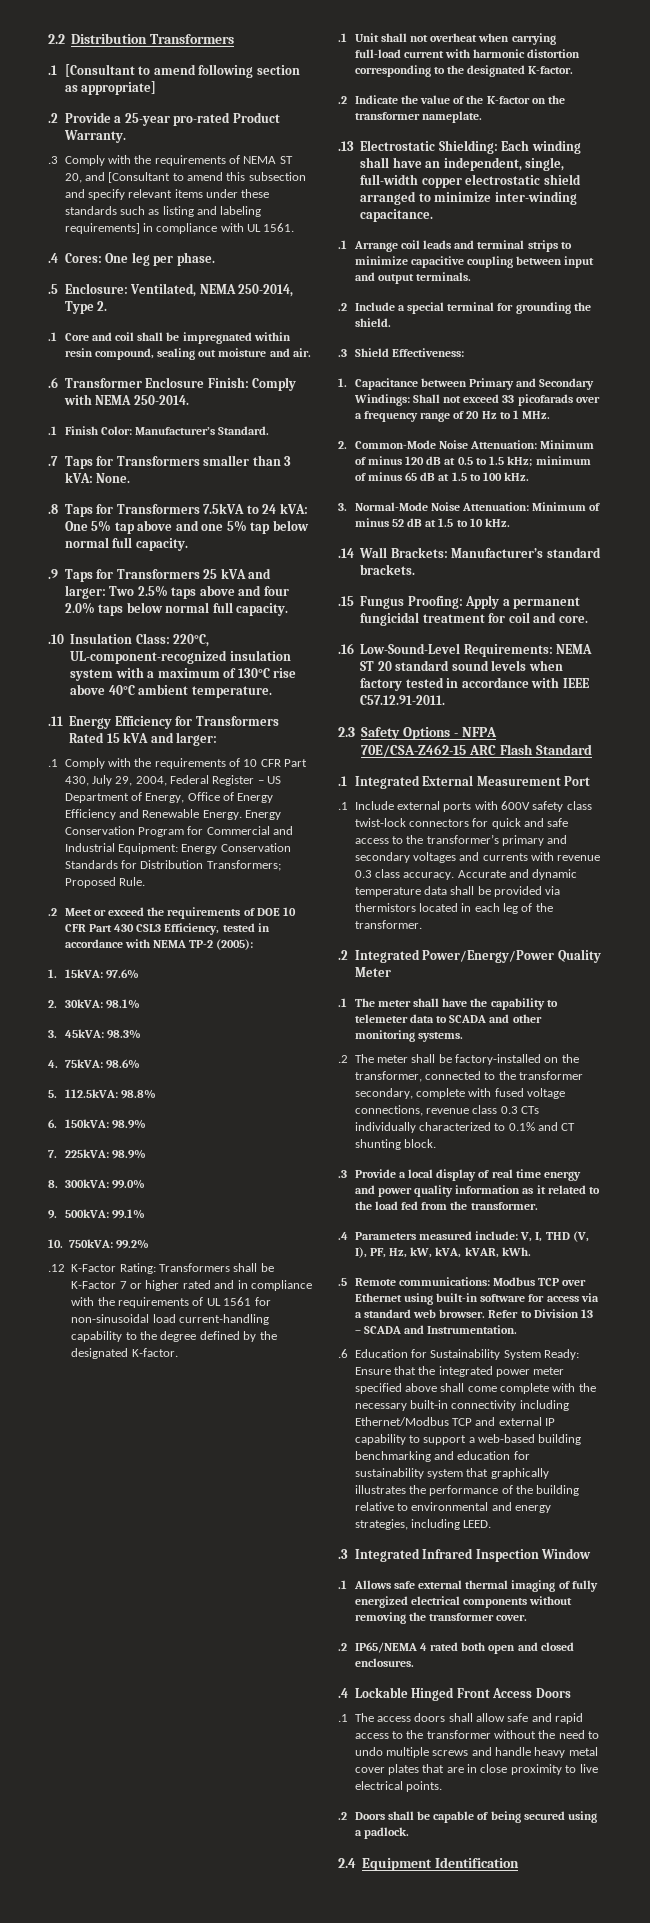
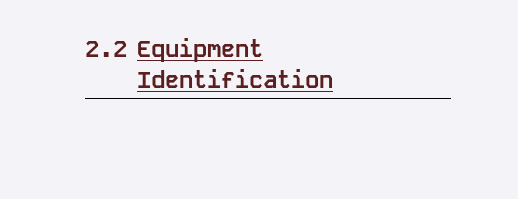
[71,33,235,44] [48,64,300,78] [64,81,157,95] [48,112,280,126] [63,130,126,143] [48,155,293,166] [64,172,306,183] [64,189,270,200] [64,206,262,217] [64,223,295,234] [48,252,215,266] [48,283,294,297] [64,301,108,314] [48,332,291,344] [64,348,311,360] [48,377,297,391] [63,394,189,405] [48,426,270,435] [48,455,292,469] [64,472,131,483] [48,503,308,517] [64,520,309,534] [64,537,188,551] [48,568,272,582] [64,585,289,599] [64,602,289,616] [48,633,210,647] [70,650,291,664] [70,667,297,681] [70,684,272,698] [48,716,279,729] [69,732,218,746] [48,758,308,769] [64,775,282,786] [64,792,274,803] [64,809,282,820] [64,826,294,837] [64,843,291,854] [64,860,281,871] [64,877,145,888] [48,907,297,919] [64,923,270,935] [64,939,254,950] [48,969,139,979] [48,999,140,1009] [48,1029,141,1039] [48,1059,140,1069] [48,1089,156,1099] [48,1119,146,1129] [48,1149,146,1159] [48,1179,145,1189] [48,1209,145,1219] [48,1239,150,1249] [48,1263,274,1274] [71,1280,312,1291] [71,1297,271,1308] [71,1314,269,1325] [71,1331,277,1342] [71,1348,178,1359] [338,33,556,45] [354,49,581,58] [354,65,574,77] [338,95,566,104] [354,111,482,123] [338,140,581,154] [360,157,565,171] [360,174,581,188] [360,191,577,205] [360,209,434,222] [338,240,572,252] [354,256,595,268] [354,272,471,284] [338,302,591,314] [354,318,391,327] [338,348,464,357] [338,378,595,390] [353,394,600,406] [354,410,551,422] [338,440,595,449] [354,456,591,467] [354,472,530,481] [338,502,601,511] [354,518,511,527] [338,547,601,558] [360,564,416,575] [338,595,581,609] [360,612,588,626] [338,643,593,657] [360,660,563,671] [360,677,589,691] [360,695,446,705] [338,727,497,740] [361,744,592,757] [338,775,591,789] [338,801,592,812] [354,818,569,829] [354,834,568,846] [354,852,601,863] [354,869,578,880] [354,886,561,897] [354,903,553,914] [354,920,422,929] [338,949,601,963] [354,967,391,977] [338,998,558,1010] [354,1014,542,1023] [354,1030,463,1042] [338,1054,579,1065] [354,1071,584,1082] [354,1088,566,1099] [354,1105,540,1116] [354,1122,576,1133] [354,1139,436,1150] [338,1169,582,1181] [354,1185,601,1197] [354,1201,538,1210] [338,1231,589,1242] [354,1247,531,1258] [338,1277,587,1286] [354,1293,599,1305] [354,1309,594,1318] [354,1325,518,1334] [338,1349,580,1360] [354,1366,565,1377] [354,1383,596,1394] [354,1400,569,1411] [354,1417,556,1426] [354,1434,582,1445] [354,1451,530,1462] [354,1468,549,1479] [354,1485,580,1496] [354,1502,552,1513] [354,1519,492,1530] [338,1548,592,1562] [338,1580,598,1592] [354,1596,573,1608] [354,1612,528,1624] [338,1642,574,1654] [354,1658,414,1667] [338,1687,571,1701] [338,1713,584,1724] [354,1730,600,1739] [354,1747,598,1758] [354,1764,598,1775] [354,1781,442,1792] [338,1811,598,1823] [354,1827,409,1839] [338,1858,356,1868] Distribution Transformers // .1 [Consultant to amend following section as appropriate] // .2 Provide a 25-year pro-rated Product Warranty. // .3 Comply with the requirements of NEMA ST 20, and [Consultant to amend this subsection and specify relevant items under these standards such as listing and labeling requirements] in compliance with UL 1561. // .4 Cores: One leg per phase. // .5 Enclosure: Ventilated, NEMA 250-2014, Type 2. // .1 Core and coil shall be impregnated within resin compound, sealing out moisture and air. // .6 Transformer Enclosure Finish: Comply with NEMA 250-2014. // .1 Finish Color: Manufacturer’s Standard. // .7 Taps for Transformers smaller than 3 kVA: None. // .8 Taps for Transformers 7.5kVA to 24 kVA: One 5% tap above and one 5% tap below normal full capacity. // .9 Taps for Transformers 25 kVA and larger: Two 2.5% taps above and four 2.0% taps below normal full capacity. // .10 Insulation Class: 220°C, UL-component-recognized insulation system with a maximum of 130°C rise above 40°C ambient temperature. // .11 Energy Efficiency for Transformers Rated 15 kVA and larger: // .1 Comply with the requirements of 10 CFR Part 430, July 29, 2004, Federal Register – US Department of Energy, Office of Energy Efficiency and Renewable Energy. Energy Conservation Program for Commercial and Industrial Equipment: Energy Conservation Standards for Distribution Transformers; Proposed Rule. // .2 Meet or exceed the requirements of DOE 10 CFR Part 430 CSL3 Efficiency, tested in accordance with NEMA TP-2 (2005): // 1. 15kVA: 97.6% // 2. 30kVA: 98.1% // 3. 45kVA: 98.3% // 4. 75kVA: 98.6% // 5. 112.5kVA: 98.8% // 6. 150kVA: 98.9% // 7. 225kVA: 98.9% // 8. 300kVA: 99.0% // 9. 500kVA: 99.1% // 10. 750kVA: 99.2% // .12 K-Factor Rating: Transformers shall be K-Factor 7 or higher rated and in compliance with the requirements of UL 1561 for non-sinusoidal load current-handling capability to the degree defined by the designated K-factor. // .1 Unit shall not overheat when carrying full-load current with harmonic distortion corresponding to the designated K-factor. // .2 Indicate the value of the K-factor on the transformer nameplate. // .13 Electrostatic Shielding: Each winding shall have an independent, single, full-width copper electrostatic shield arranged to minimize inter-winding capacitance. // .1 Arrange coil leads and terminal strips to minimize capacitive coupling between input and output terminals. // .2 Include a special terminal for grounding the shield. // .3 Shield Effectiveness: // 1. Capacitance between Primary and Secondary Windings: Shall not exceed 33 picofarads over a frequency range of 20 Hz to 1 MHz. // 2. Common-Mode Noise Attenuation: Minimum of minus 120 dB at 0.5 to 1.5 kHz; minimum of minus 65 dB at 1.5 to 100 kHz. // 3. Normal-Mode Noise Attenuation: Minimum of minus 52 dB at 1.5 to 10 kHz. // .14 Wall Brackets: Manufacturer’s standard brackets. // .15 Fungus Proofing: Apply a permanent fungicidal treatment for coil and core. // .16 Low-Sound-Level Requirements: NEMA ST 20 standard sound levels when factory tested in accordance with IEEE C57.12.91-2011. // 2.3 Safety Options - NFPA 70E/CSA-Z462-15 ARC Flash Standard // .1 Integrated External Measurement Port // .1 Include external ports with 600V safety class twist-lock connectors for quick and safe access to the transformer’s primary and secondary voltages and currents with revenue 0.3 class accuracy. Accurate and dynamic temperature data shall be provided via thermistors located in each leg of the transformer. // .2 Integrated Power/Energy/Power Quality Meter // .1 The meter shall have the capability to telemeter data to SCADA and other monitoring systems. // .2 The meter shall be factory-installed on the transformer, connected to the transformer secondary, complete with fused voltage connections, revenue class 0.3 CTs individually characterized to 0.1% and CT shunting block. // .3 Provide a local display of real time energy and power quality information as it related to the load fed from the transformer. // .4 Parameters measured include: V, I, THD (V, I), PF, Hz, kW, kVA, kVAR, kWh. // .5 Remote communications: Modbus TCP over Ethernet using built-in software for access via a standard web browser. Refer to Division 13 – SCADA and Instrumentation. // .6 Education for Sustainability System Ready: Ensure that the integrated power meter specified above shall come complete with the necessary built-in connectivity including Ethernet/Modbus TCP and external IP capability to support a web-based building benchmarking and education for sustainability system that graphically illustrates the performance of the building relative to environmental and energy strategies, including LEED. // .3 Integrated Infrared Inspection Window // .1 Allows safe external thermal imaging of fully energized electrical components without removing the transformer cover. // .2 IP65/NEMA 4 rated both open and closed enclosures. // .4 Lockable Hinged Front Access Doors // .1 The access doors shall allow safe and rapid access to the transformer without the need to undo multiple screws and handle heavy metal cover plates that are in close proximity to live electrical points. // .2 Doors shall be capable of being secured using a padlock. // 2.4 -> (127, 49) none

